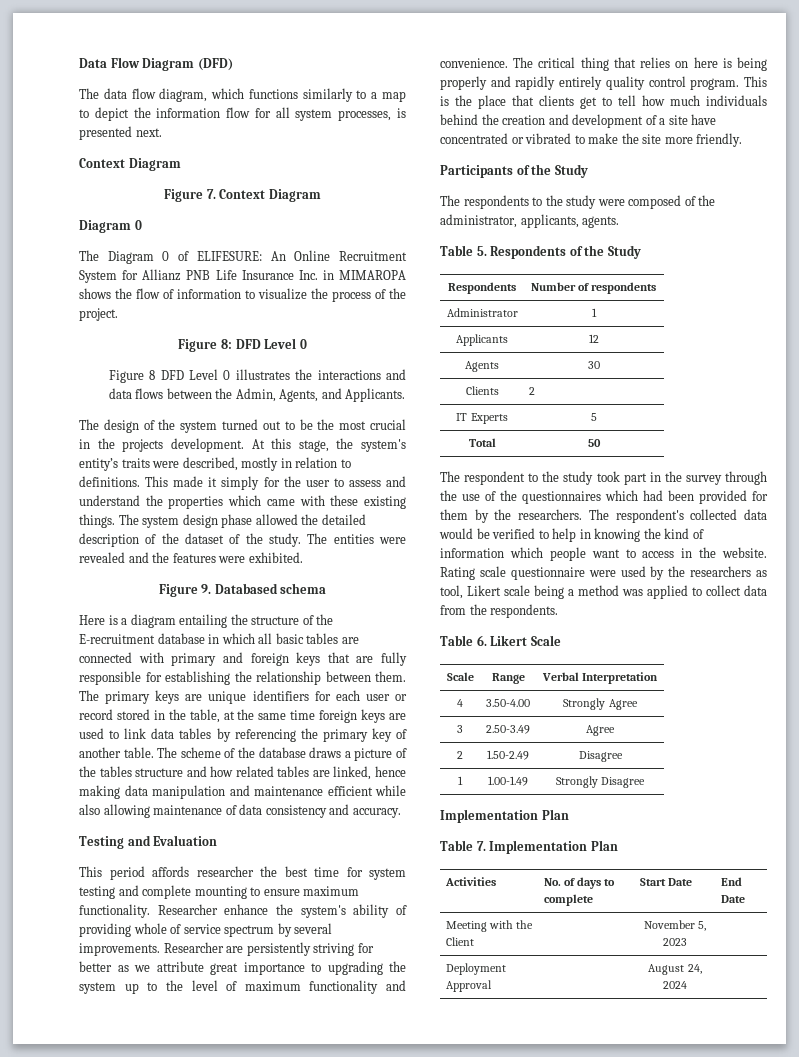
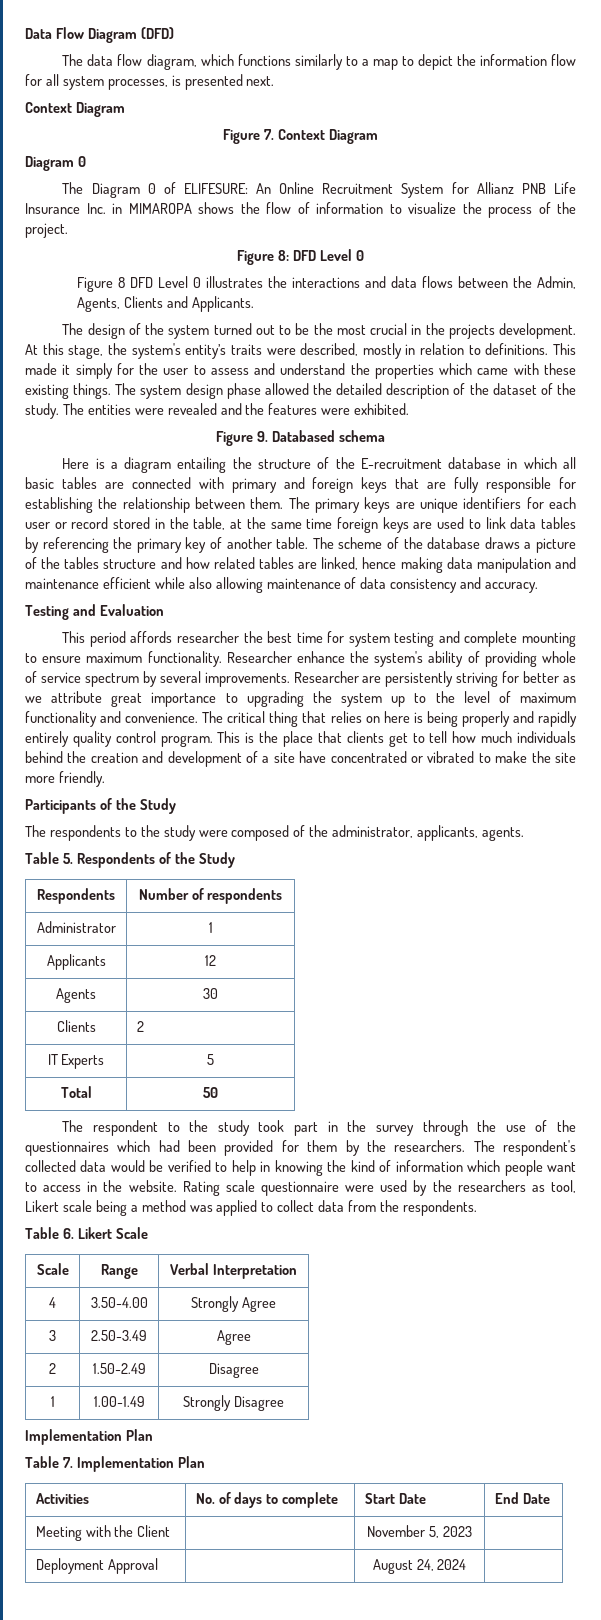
(319, 395) none -> [123,296,163,308] Clients

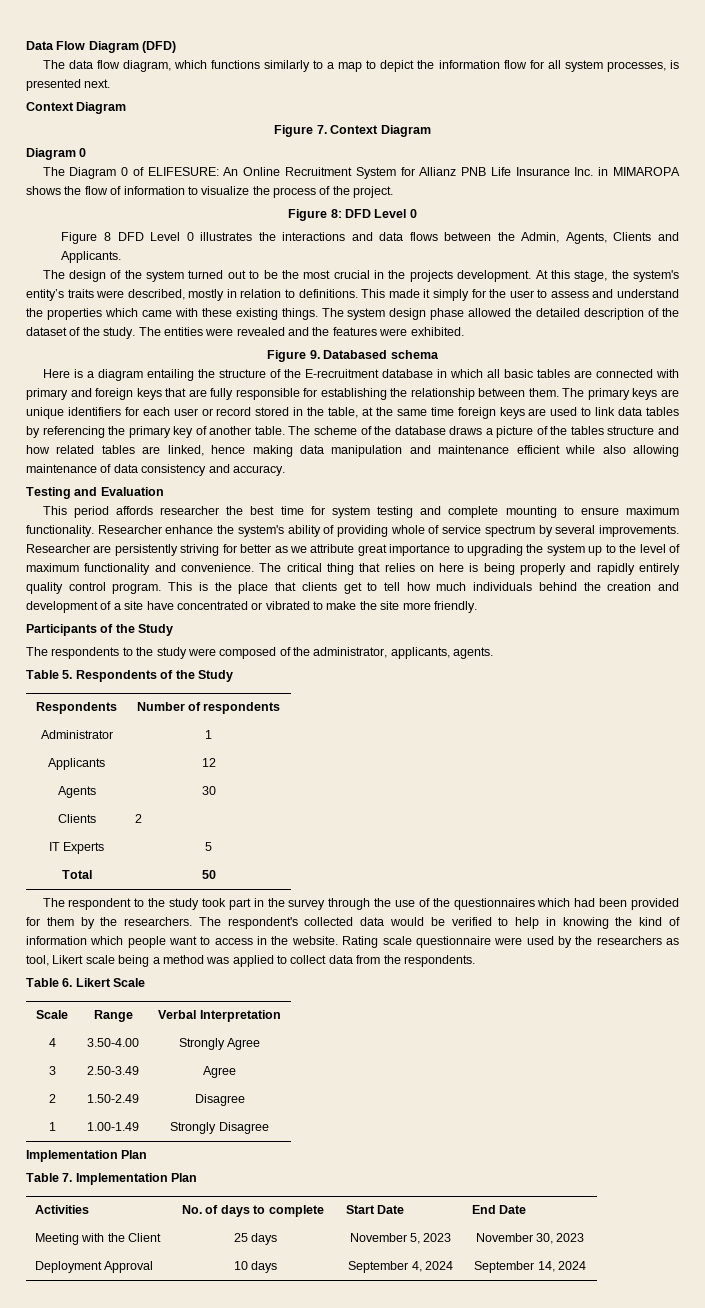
(171, 1531) none -> [233,1233,278,1245] 25 days
(472, 1531) none -> [475,1233,585,1244] November 30, 2023
[372,1559,467,1574] | August 24, 2024 | -> [233,1261,278,1273] [348,1261,453,1273] [474,1261,586,1273] 10 days | September 4, 2024 | September 14, 2024

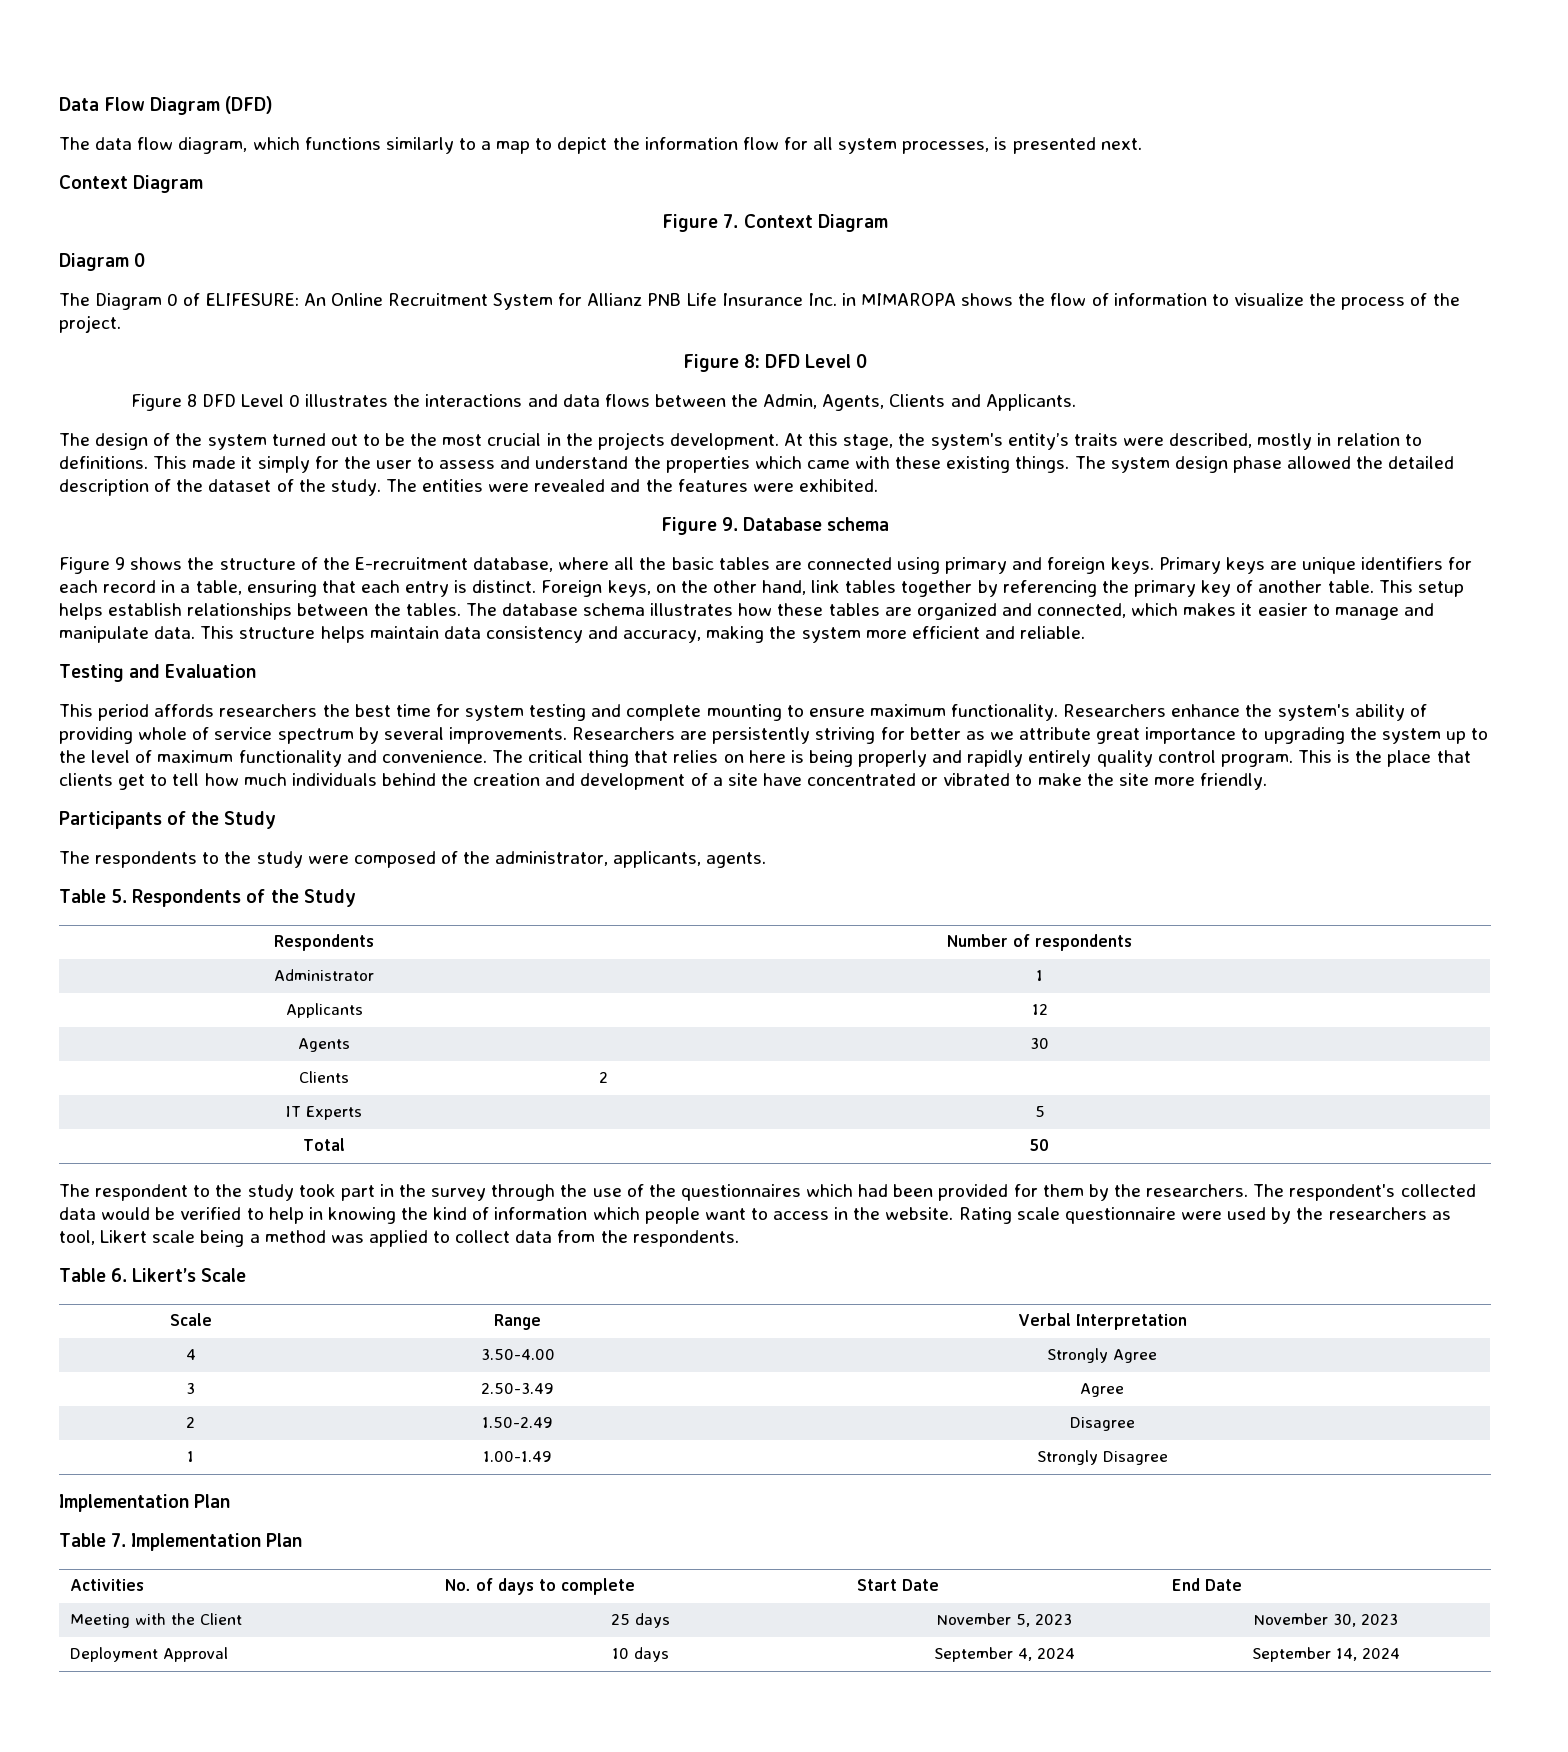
[323,350,388,359] Databased -> [743,517,823,531] Database
[42,369,194,381] Here is a diagram entailing -> [59,557,183,574] Figure 9 shows
[381,369,500,378] database in which all -> [473,557,667,572] database, where all the
[656,369,679,378] with -> [897,557,941,574] using
[136,388,630,400] keys that are fully responsible for establishing the relationship between them. The primary -> [1110,557,1221,574] keys. Primary
[173,407,680,419] user or record stored in the table, at the same time foreign keys are used to link data tables -> [103,580,973,597] record in a table, ensuring that each entry is distinct. Foreign keys, on the other hand, link tables together
[288,426,679,438] [26,445,680,457] [26,464,285,476] The scheme of the database draws a picture of the tables structure and how related tables are linked, hence making data manipulation and maintenance efficient while also allowing maintenance of data consistency and accuracy. -> [1378,580,1464,597] [59,603,1434,620] [59,626,1086,643] This setup helps establish relationships between the tables. The database schema illustrates how these tables are organized and connected, which makes it easier to manage and manipulate data. This structure helps maintain data consistency and accuracy, making the system more efficient and reliable.
[160,506,220,515] researcher -> [219,704,318,717] researchers
[97,525,162,534] Researcher -> [1063,704,1167,717] Researchers
[26,544,90,553] Researcher -> [572,727,676,740] Researchers
[75,978,111,987] Likert -> [132,1268,197,1282] Likert’s

